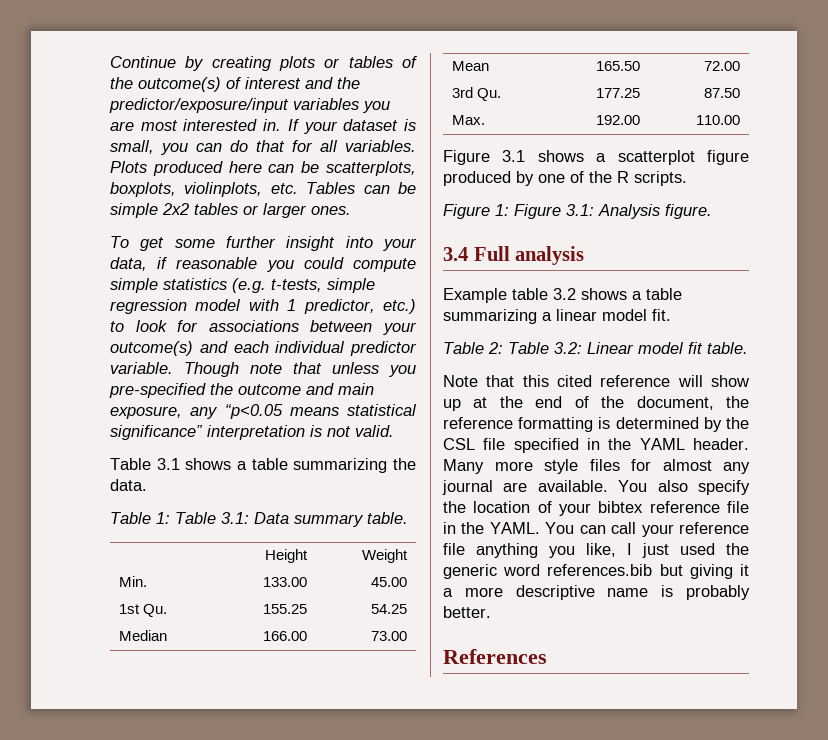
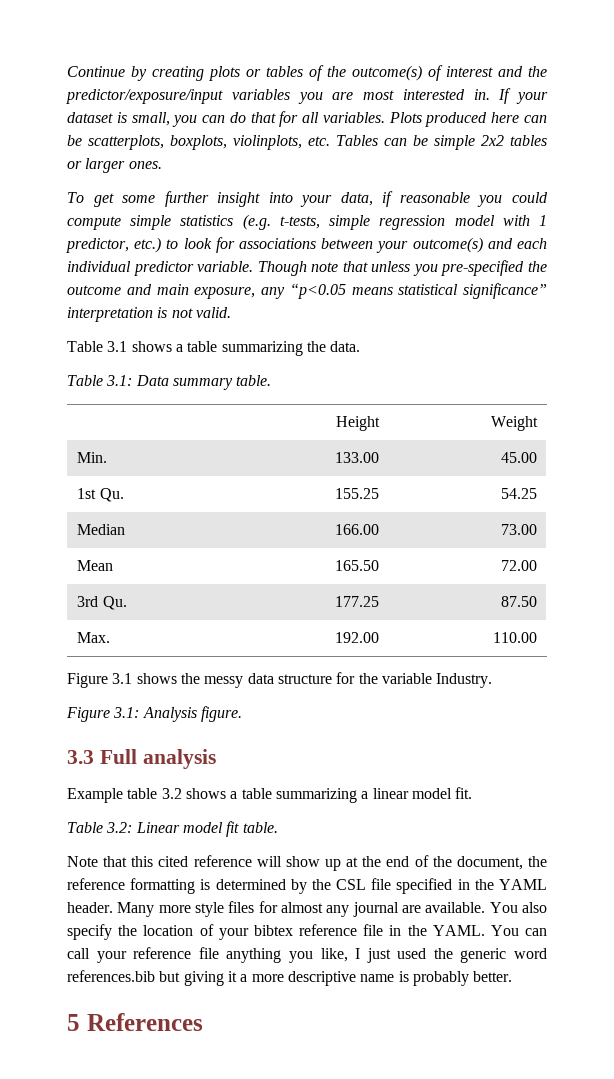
[156,512,216,524] 1: Table -> (103, 380) none
[596,150,749,165] [443,171,687,186] [443,204,561,219] a scatterplot figure produced by one of the R scripts. // Figure 1: Figure -> [180,672,493,688] [66,707,110,722] the messy data structure for the variable Industry. // Figure
[443,247,468,261] 3.4 -> [67,750,94,764] 3.3
[488,342,549,354] 2: Table -> (103, 827) none
(491, 612) none -> [67,1014,80,1031] 5

